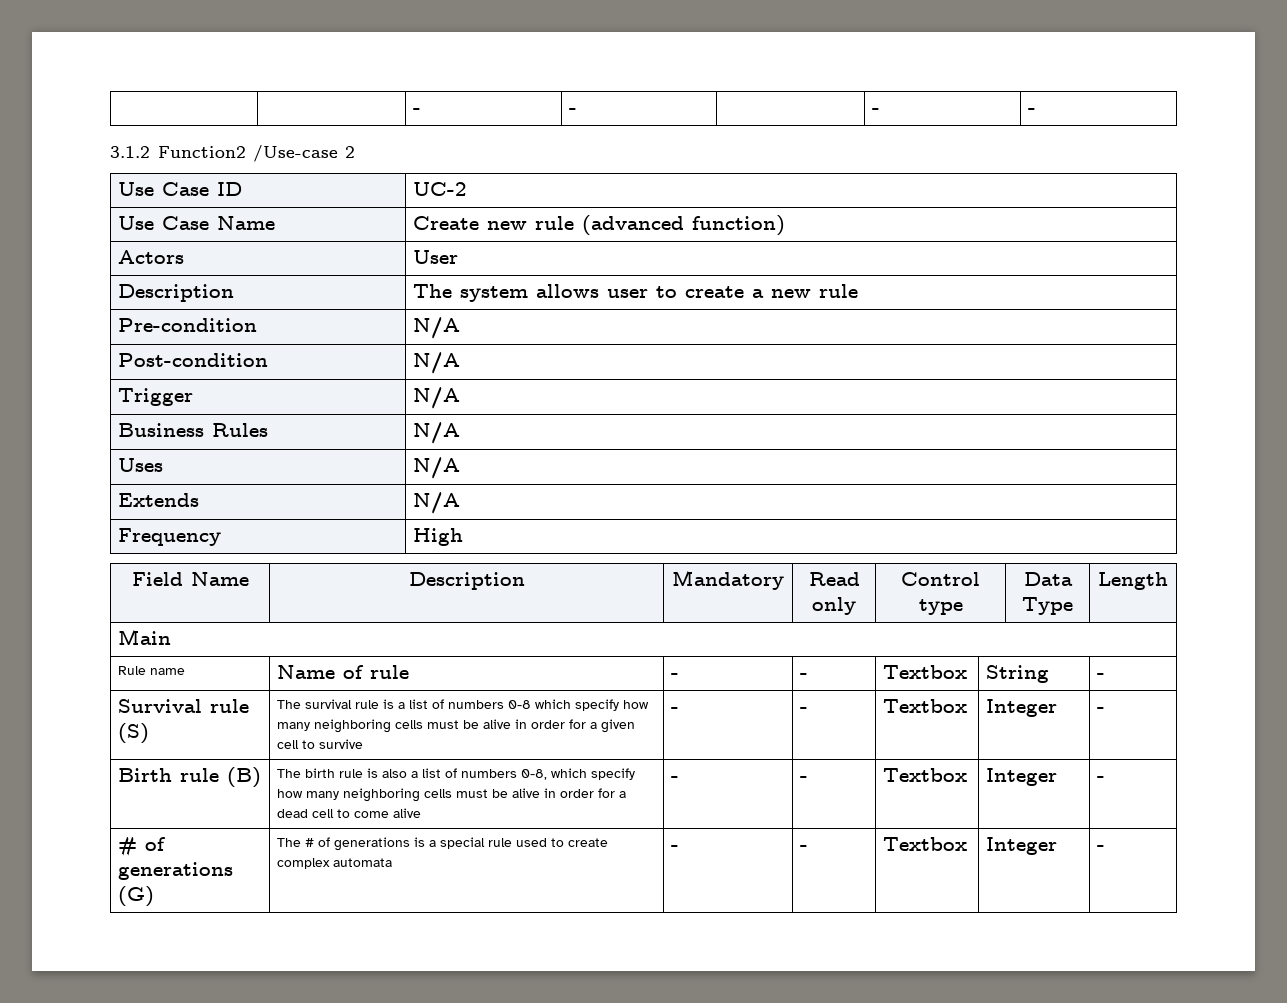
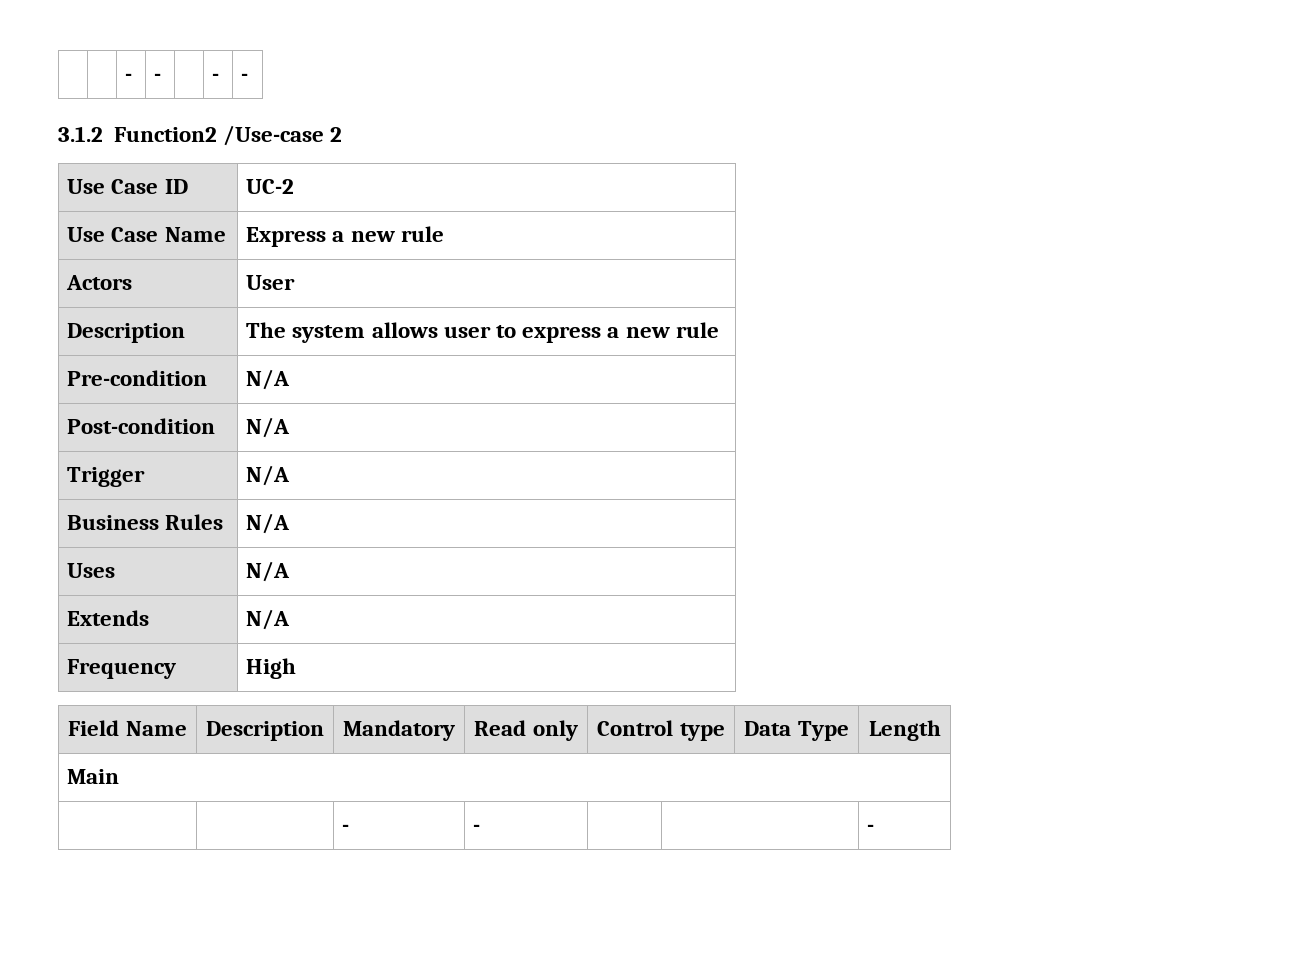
[412,215,785,236] Create new rule (advanced function) -> [246,226,444,247] Express a new rule
[684,286,744,298] create -> [522,326,602,343] express
[117,666,185,675] [276,665,409,679] [670,673,679,679] [799,673,808,679] [882,665,967,679] [985,665,1049,683] [1096,673,1105,679] [117,699,249,713] [117,723,149,744] [276,699,649,711] [276,719,635,733] [276,739,363,749] [670,707,679,713] [799,707,808,713] [882,699,967,713] [985,699,1057,717] [1096,707,1105,713] [117,767,261,788] [276,768,635,780] [276,788,626,802] [276,808,421,818] [670,776,679,782] [799,776,808,782] [882,768,967,782] [985,768,1057,786] [1096,776,1105,782] [117,837,166,856] [117,862,233,880] [117,886,154,907] [276,837,608,851] [276,858,392,869] [670,845,679,851] [799,845,808,851] [882,837,967,851] [985,837,1057,855] [1096,845,1105,851] Rule name | Name of rule | - | - | Textbox | String | - // Survival rule (S) | The survival rule is a list of numbers 0-8 which specify how many neighboring cells must be alive in order for a given cell to survive | - | - | Textbox | Integer | - // Birth rule (B) | The birth rule is also a list of numbers 0-8, which specify how many neighboring cells must be alive in order for a dead cell to come alive | - | - | Textbox | Integer | - // # of generations (G) | The # of generations is a special rule used to create complex automata | - | - | Textbox | Integer | - -> [342,824,350,832] [473,824,481,832] [867,824,875,832] | | - | - | | | -

